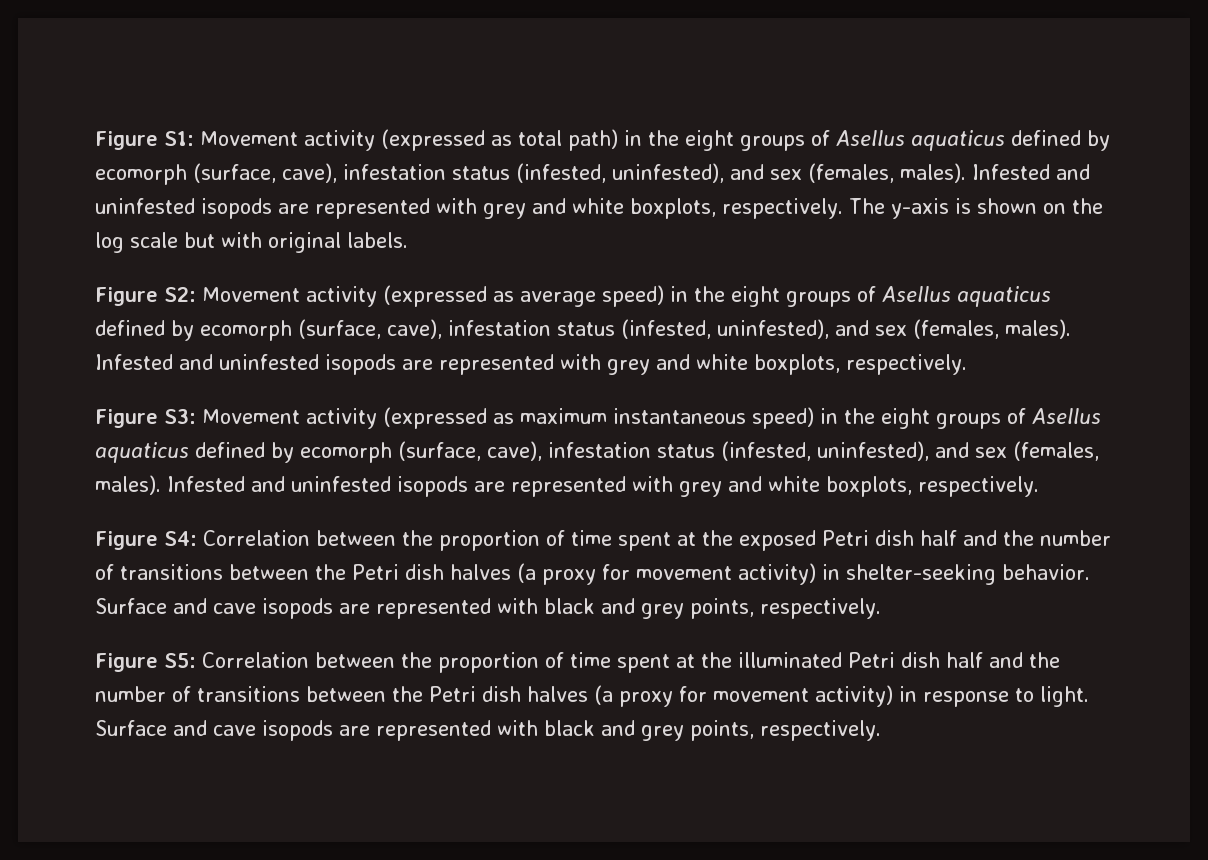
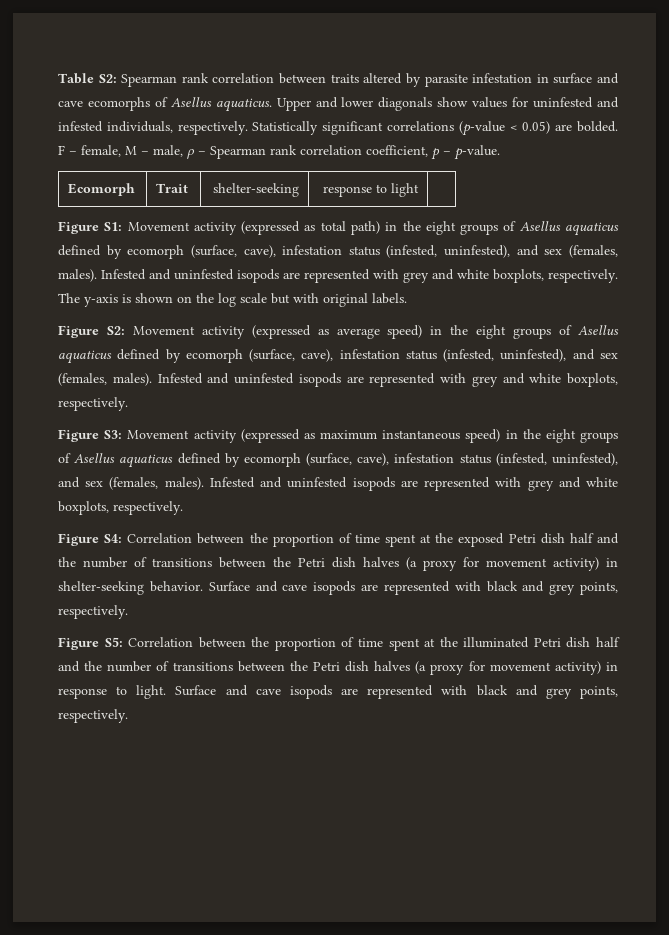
(95, 140) none -> [58,73,620,87] [58,97,619,112] [58,121,618,136] [58,145,500,160] [68,183,136,196] [156,183,189,193] [212,183,299,197] [322,183,419,197] Table S2: Spearman rank correlation between traits altered by parasite infestation in surface and cave ecomorphs of Asellus aquaticus. Upper and lower diagonals show values for uninfested and infested individuals, respectively. Statistically significant correlations (p-value < 0.05) are bolded. F – female, M – male, ρ – Spearman rank correlation coefficient, p – p-value. // Ecomorph | Trait | shelter-seeking | response to light | //

